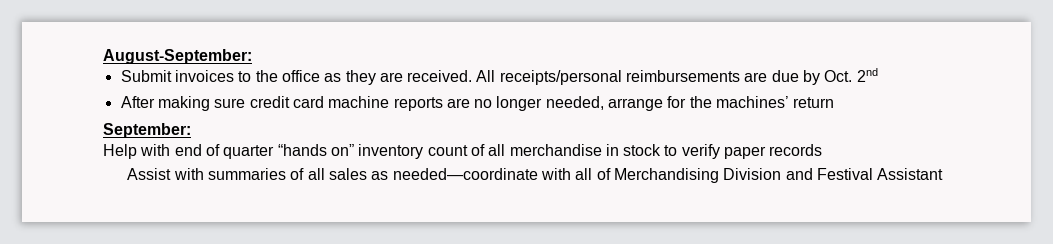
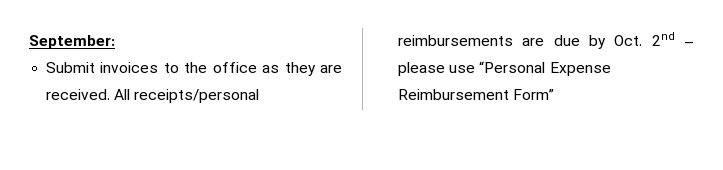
[103,49,252,64] August-September: -> [29,35,115,49] September:
[120,96,835,111] [103,123,191,138] [103,144,823,159] [127,168,944,183] // After making sure credit card machine reports are no longer needed, arrange for the machines’ return // September: // Help with end of quarter “hands on” inventory count of all merchandise in stock to verify paper records // Assist with summaries of all sales as needed—coordinate with all of Merchandising Division and Festival Assistant -> [684,42,694,46] [398,61,611,76] [398,89,555,100] – please use “Personal Expense Reimbursement Form”

